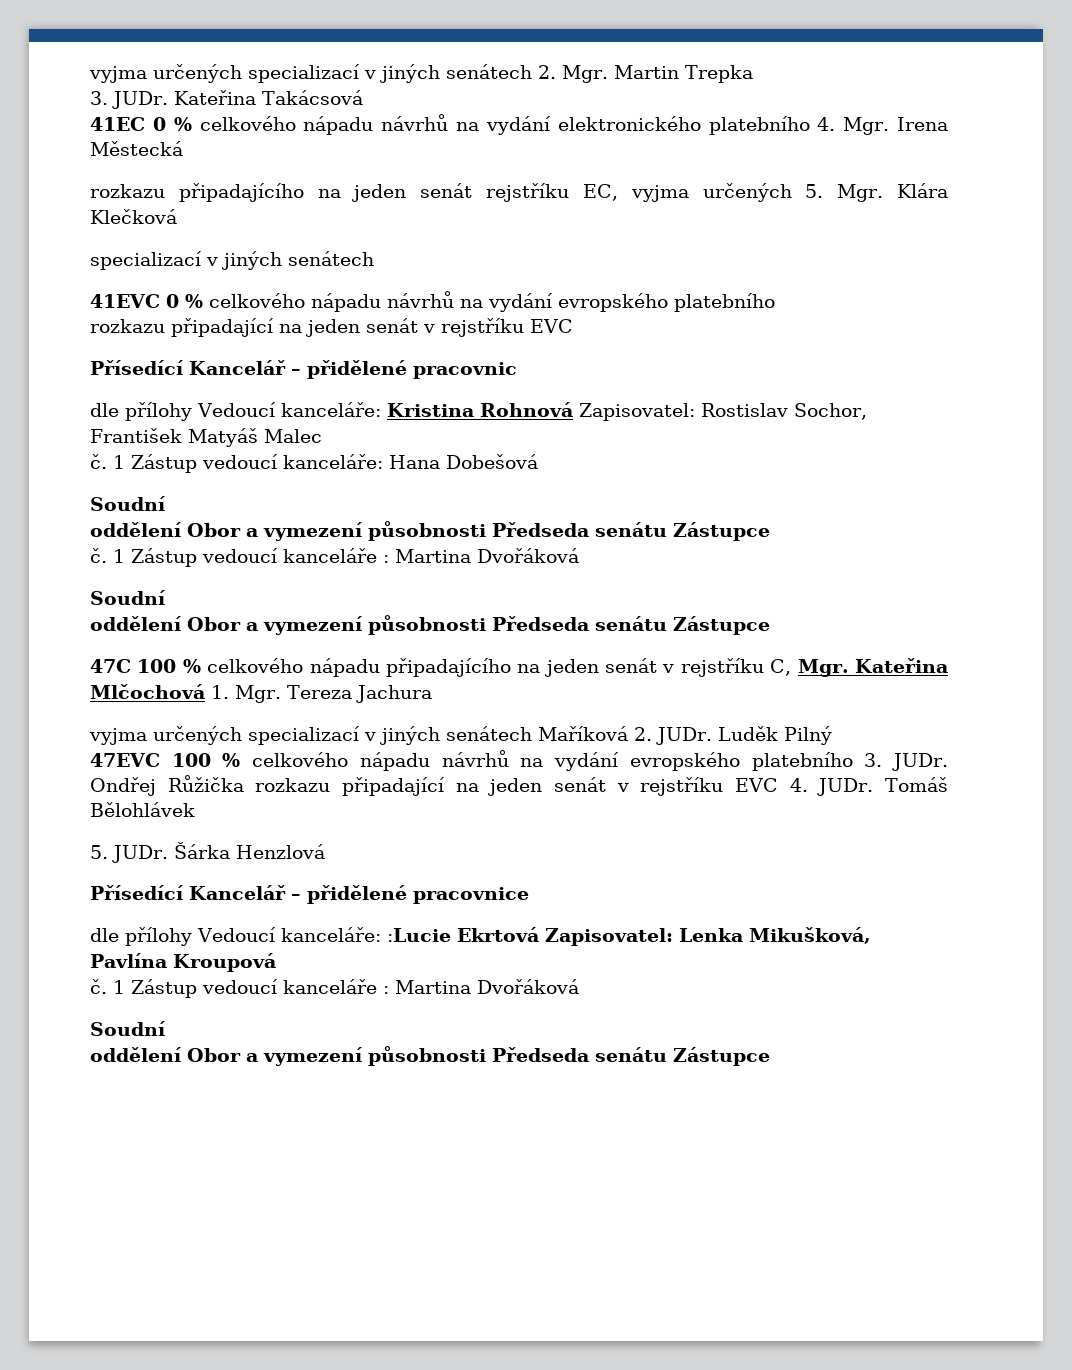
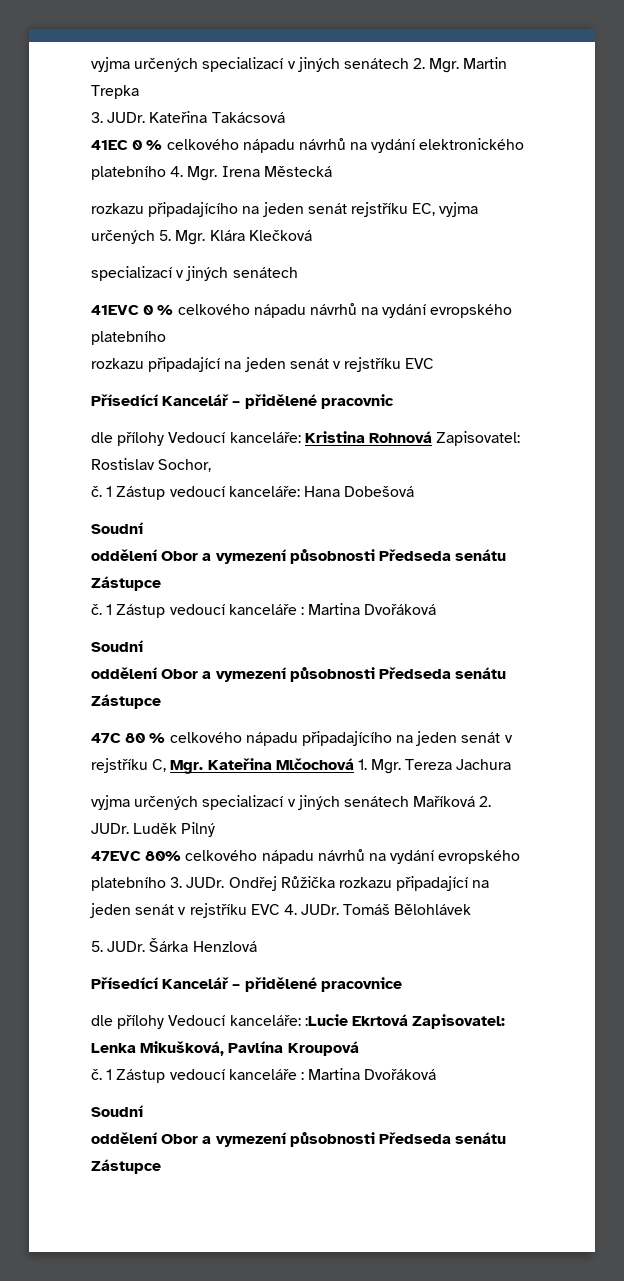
[90,428,322,447] František Matyáš Malec -> (212, 465) none
[137,659,177,673] 100 -> [125,733,146,743] 80
[171,753,241,767] 100 % -> [145,851,182,861] 80%

